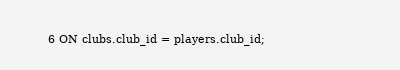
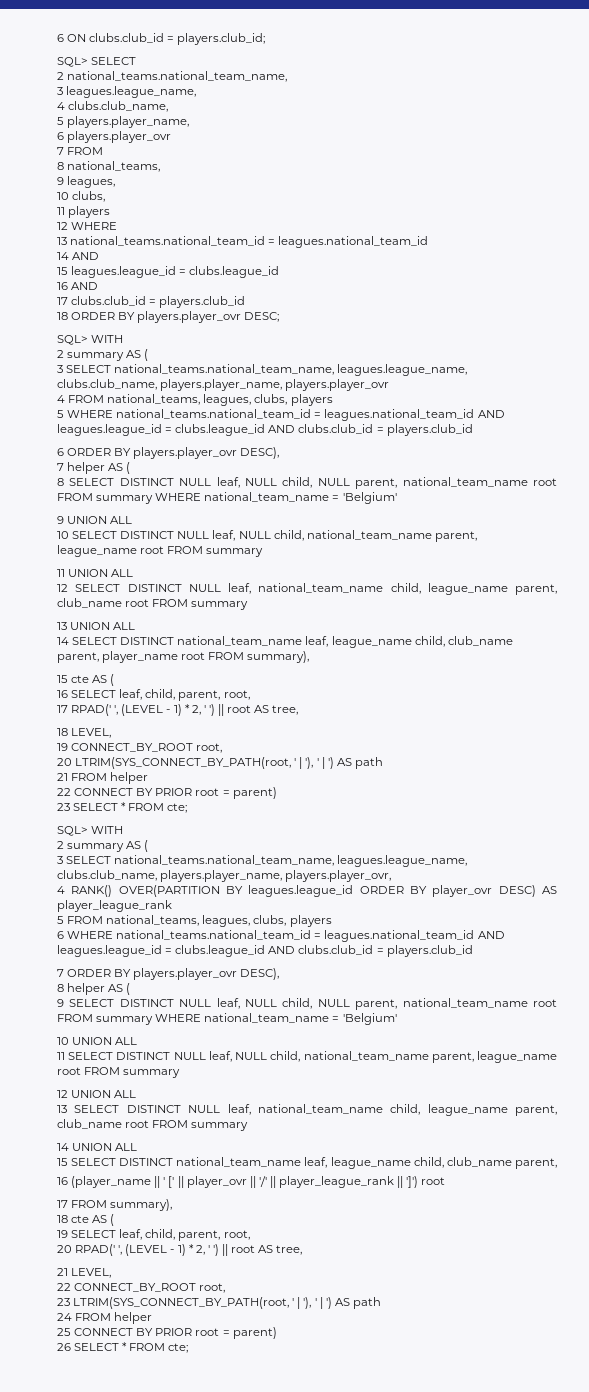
(265, 40) none -> [57,57,137,67] [57,71,288,82] [57,86,197,98] [57,101,169,112] [57,116,190,128] [57,131,172,143] [57,147,104,155] [57,161,161,172] [57,176,116,188] [57,191,106,202] [57,206,111,218] [57,222,118,230] [57,236,429,248] [57,252,100,260] [57,266,280,278] [57,282,99,290] [57,296,246,308] [57,311,280,323] [57,335,124,345] [57,349,149,361] [57,364,468,376] [57,379,390,391] [57,394,333,406] [57,409,505,421] [57,424,473,436] [57,447,280,459] [57,462,131,474] [57,477,557,489] [57,492,397,504] [57,516,133,524] [57,530,477,542] [57,545,264,557] [57,569,134,577] [57,583,557,595] [57,598,249,610] [57,622,136,630] [57,636,513,648] [57,651,310,663] [57,674,115,686] [57,689,250,701] [57,704,299,716] [57,728,112,738] [57,743,223,753] [57,757,383,769] [57,772,149,784] [57,787,277,799] [57,802,188,813] [57,826,124,836] [57,840,149,852] [57,855,468,867] [57,870,392,882] [57,885,557,897] [57,900,172,912] [57,915,332,927] [57,930,505,942] [57,945,473,957] [57,968,280,980] [57,983,131,995] [57,998,557,1010] [57,1013,397,1025] [57,1037,138,1045] [57,1051,557,1063] [57,1067,181,1078] [57,1090,137,1098] [57,1104,557,1116] [57,1119,249,1131] [57,1143,138,1151] [57,1157,557,1169] [57,1176,446,1188] [57,1199,173,1211] [57,1214,115,1226] [57,1229,250,1241] [57,1244,303,1256] [57,1268,112,1278] [57,1283,226,1293] [57,1297,381,1309] [57,1312,153,1324] [57,1327,277,1339] [57,1342,189,1353] // SQL> SELECT // 2 national_teams.national_team_name, // 3 leagues.league_name, // 4 clubs.club_name, // 5 players.player_name, // 6 players.player_ovr // 7 FROM // 8 national_teams, // 9 leagues, // 10 clubs, // 11 players // 12 WHERE // 13 national_teams.national_team_id = leagues.national_team_id // 14 AND // 15 leagues.league_id = clubs.league_id // 16 AND // 17 clubs.club_id = players.club_id // 18 ORDER BY players.player_ovr DESC; // SQL> WITH // 2 summary AS ( // 3 SELECT national_teams.national_team_name, leagues.league_name, clubs.club_name, players.player_name, players.player_ovr // 4 FROM national_teams, leagues, clubs, players // 5 WHERE national_teams.national_team_id = leagues.national_team_id AND leagues.league_id = clubs.league_id AND clubs.club_id = players.club_id // 6 ORDER BY players.player_ovr DESC), // 7 helper AS ( // 8 SELECT DISTINCT NULL leaf, NULL child, NULL parent, national_team_name root FROM summary WHERE national_team_name = 'Belgium' // 9 UNION ALL // 10 SELECT DISTINCT NULL leaf, NULL child, national_team_name parent, league_name root FROM summary // 11 UNION ALL // 12 SELECT DISTINCT NULL leaf, national_team_name child, league_name parent, club_name root FROM summary // 13 UNION ALL // 14 SELECT DISTINCT national_team_name leaf, league_name child, club_name parent, player_name root FROM summary), // 15 cte AS ( // 16 SELECT leaf, child, parent, root, // 17 RPAD(' ', (LEVEL - 1) * 2, ' ') || root AS tree, // 18 LEVEL, // 19 CONNECT_BY_ROOT root, // 20 LTRIM(SYS_CONNECT_BY_PATH(root, ' | '), ' | ') AS path // 21 FROM helper // 22 CONNECT BY PRIOR root = parent) // 23 SELECT * FROM cte; // SQL> WITH // 2 summary AS ( // 3 SELECT national_teams.national_team_name, leagues.league_name, clubs.club_name, players.player_name, players.player_ovr, // 4 RANK() OVER(PARTITION BY leagues.league_id ORDER BY player_ovr DESC) AS player_league_rank // 5 FROM national_teams, leagues, clubs, players // 6 WHERE national_teams.national_team_id = leagues.national_team_id AND leagues.league_id = clubs.league_id AND clubs.club_id = players.club_id // 7 ORDER BY players.player_ovr DESC), // 8 helper AS ( // 9 SELECT DISTINCT NULL leaf, NULL child, NULL parent, national_team_name root FROM summary WHERE national_team_name = 'Belgium' // 10 UNION ALL // 11 SELECT DISTINCT NULL leaf, NULL child, national_team_name parent, league_name root FROM summary // 12 UNION ALL // 13 SELECT DISTINCT NULL leaf, national_team_name child, league_name parent, club_name root FROM summary // 14 UNION ALL // 15 SELECT DISTINCT national_team_name leaf, league_name child, club_name parent, // 16 (player_name || ' [' || player_ovr || '/' || player_league_rank || ']') root // 17 FROM summary), // 18 cte AS ( // 19 SELECT leaf, child, parent, root, // 20 RPAD(' ', (LEVEL - 1) * 2, ' ') || root AS tree, // 21 LEVEL, // 22 CONNECT_BY_ROOT root, // 23 LTRIM(SYS_CONNECT_BY_PATH(root, ' | '), ' | ') AS path // 24 FROM helper // 25 CONNECT BY PRIOR root = parent) // 26 SELECT * FROM cte;

